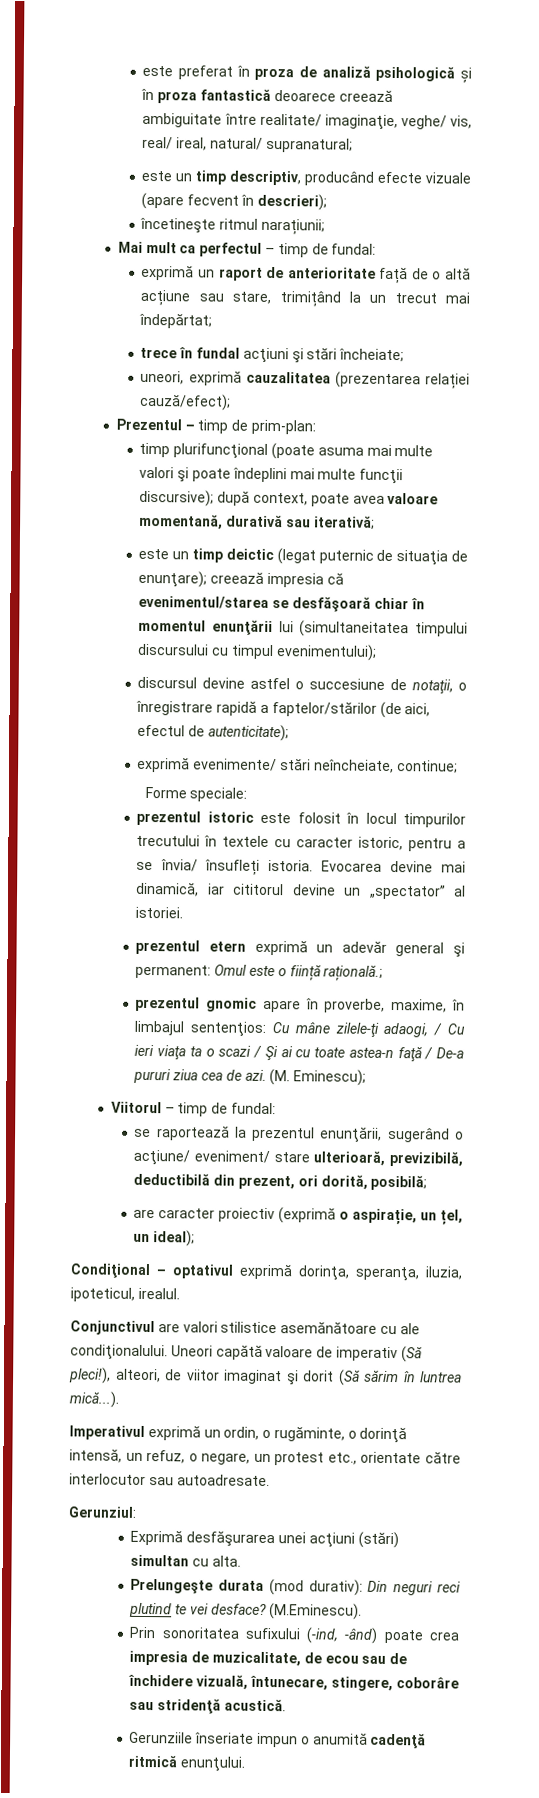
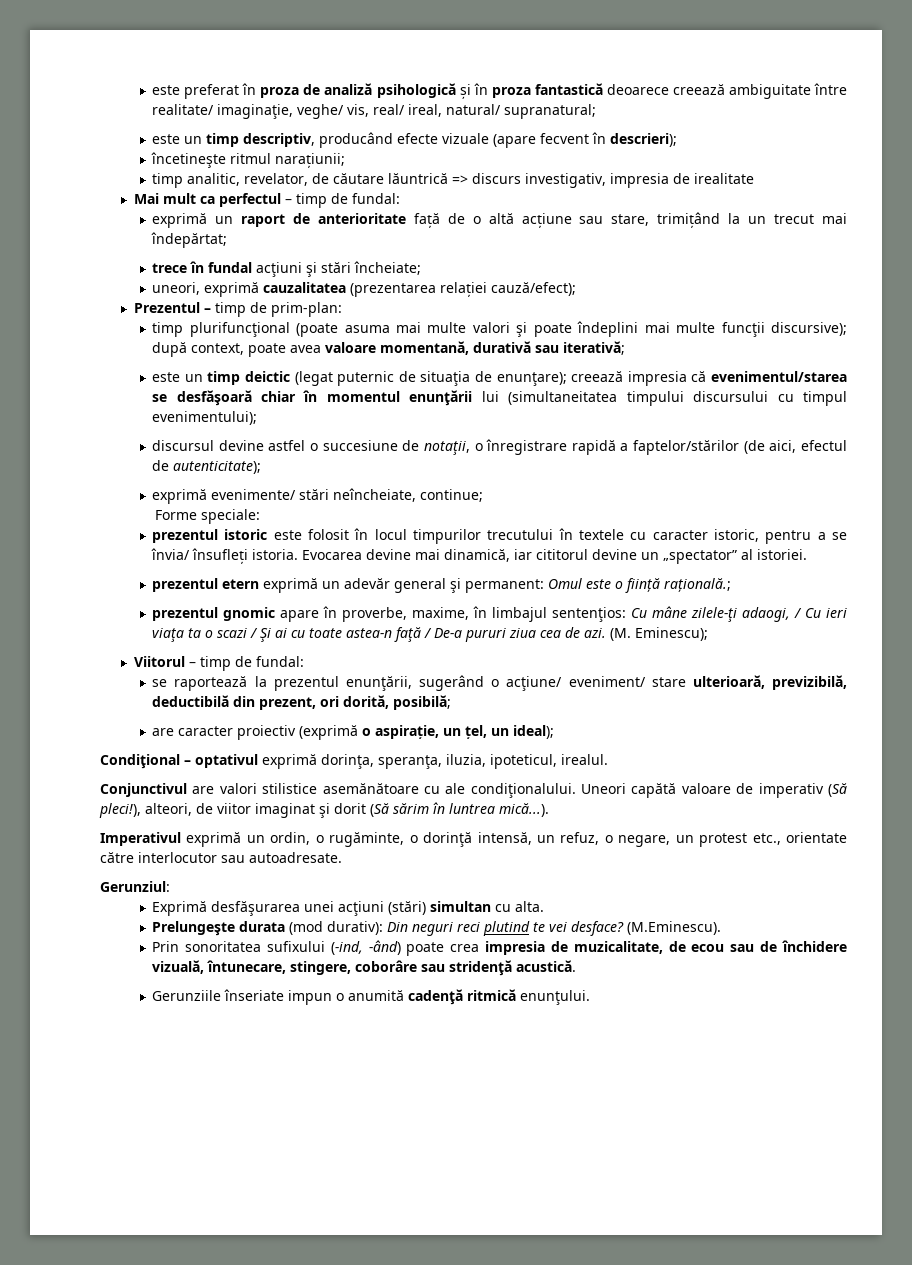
(325, 226) none -> [152,173,755,188] // timp analitic, revelator, de căutare lăuntrică => discurs investigativ, impresia de irealitate

